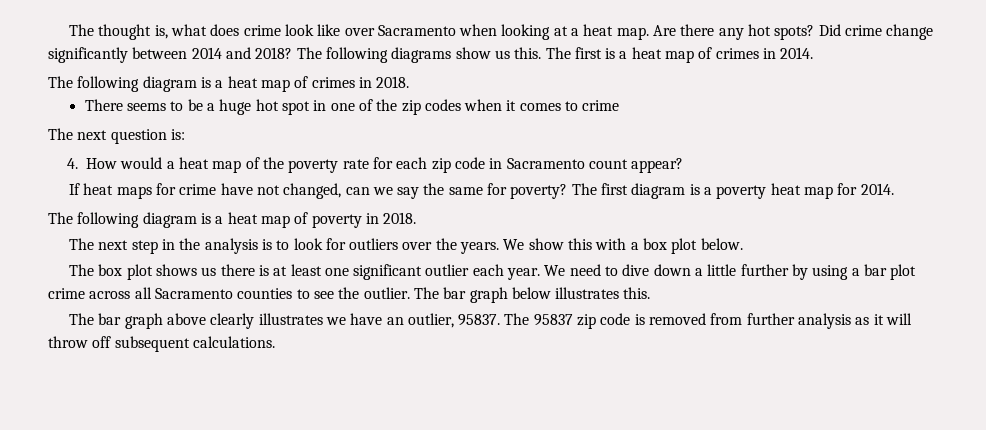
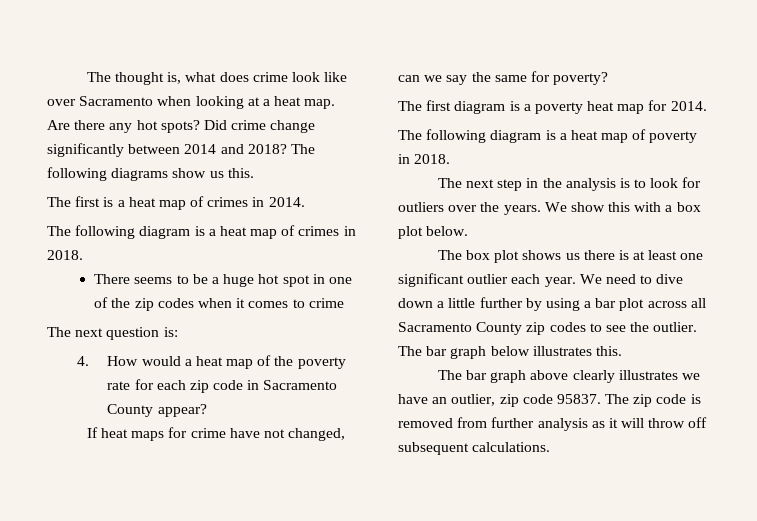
(542, 53) none -> (254, 173) //
[588,159,628,169] count -> [107,404,154,417] County
(568, 191) none -> (609, 78) //
[48,288,85,299] crime -> (645, 304) none
[237,288,293,299] counties -> [476,322,586,335] County zip codes
(454, 320) none -> [499,394,553,407] zip code
[533,314,573,326] 95837 -> (630, 399) none

